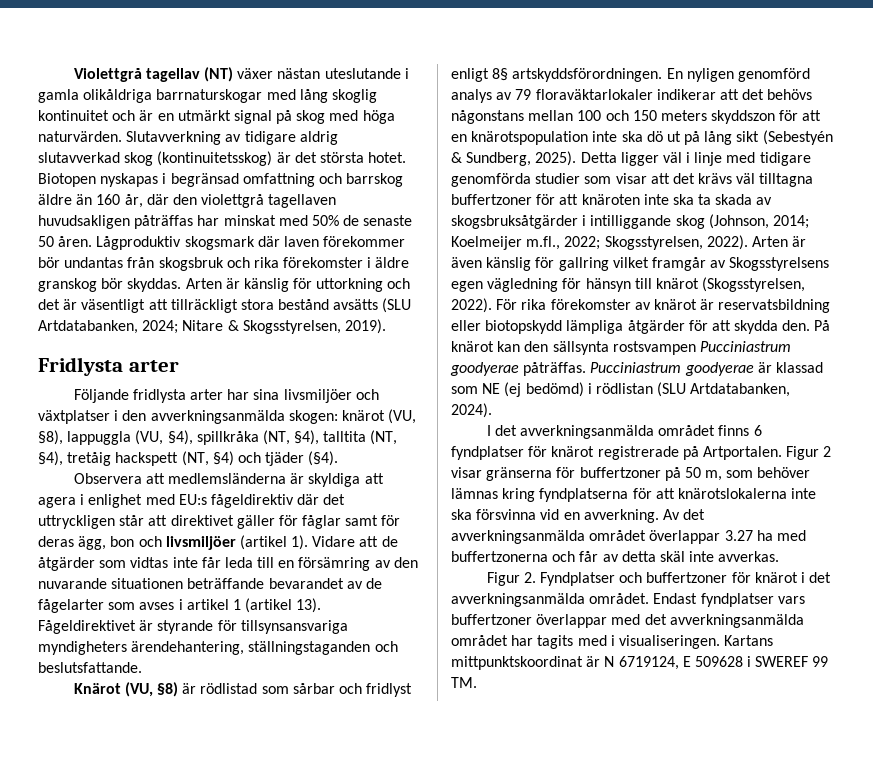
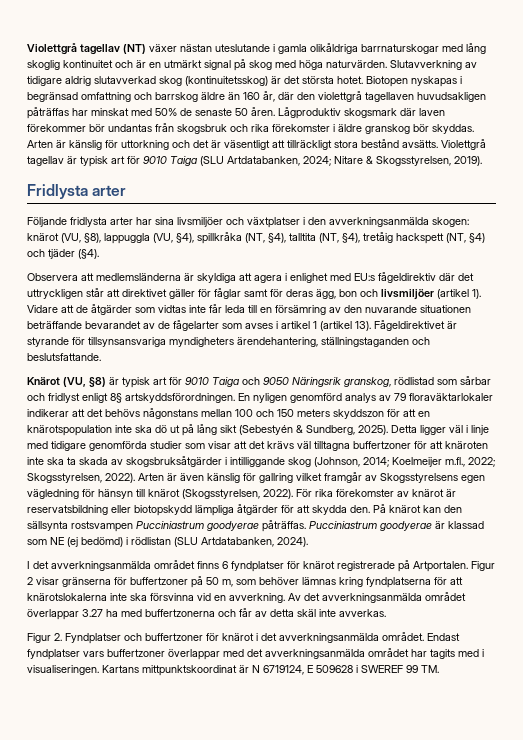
[333,299,379,310] avsätts -> [402,139,486,150] [27,156,197,167] avsätts. Violettgrå tagellav är typisk art för 9010 Taiga
(197, 688) none -> [122,377,391,388] typisk art för 9010 Taiga och 9050 Näringsrik granskog,

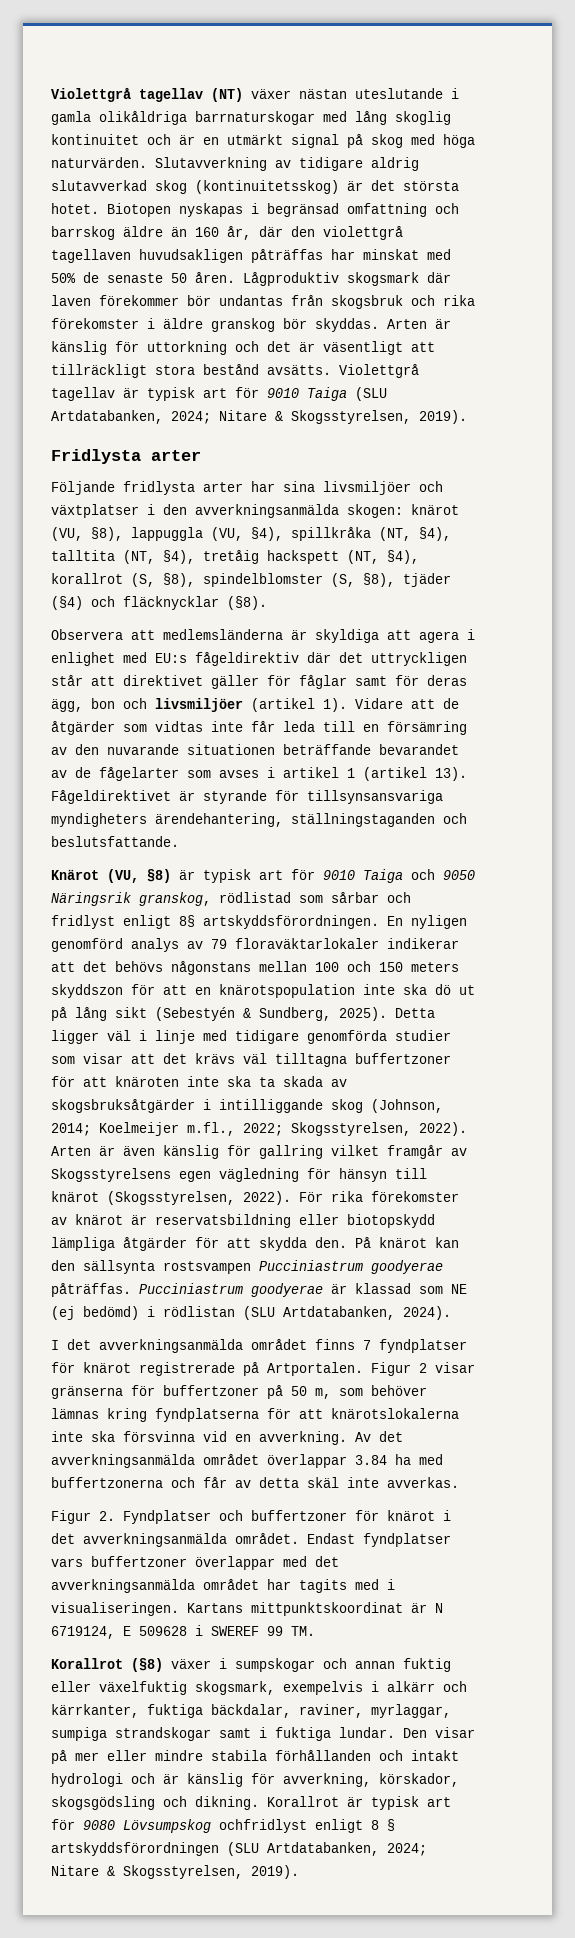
[469,233,485,243] [27,249,99,259] §4) och tjäder (§4). -> [387,550,419,564] [51,573,451,587] [51,596,267,610] §4), korallrot (S, §8), spindelblomster (S, §8), tjäder (§4) och fläcknycklar (§8).
[222,561,228,569] 6 -> [363,1340,371,1350] 7
[82,609,103,617] 3.27 -> [355,1455,387,1465] 3.84
(439, 669) none -> [51,1658,451,1672] [51,1681,467,1695] [51,1704,451,1718] [51,1727,475,1741] [51,1750,459,1764] [51,1773,459,1787] [51,1796,451,1810] [51,1819,395,1833] [51,1842,427,1856] [51,1865,299,1879] // Korallrot (§8) växer i sumpskogar och annan fuktig eller växelfuktig skogsmark, exempelvis i alkärr och kärrkanter, fuktiga bäckdalar, raviner, myrlaggar, sumpiga strandskogar samt i fuktiga lundar. Den visar på mer eller mindre stabila förhållanden och intakt hydrologi och är känslig för avverkning, körskador, skogsgödsling och dikning. Korallrot är typisk art för 9080 Lövsumpskog ochfridlyst enligt 8 § artskyddsförordningen (SLU Artdatabanken, 2024; Nitare & Skogsstyrelsen, 2019).

